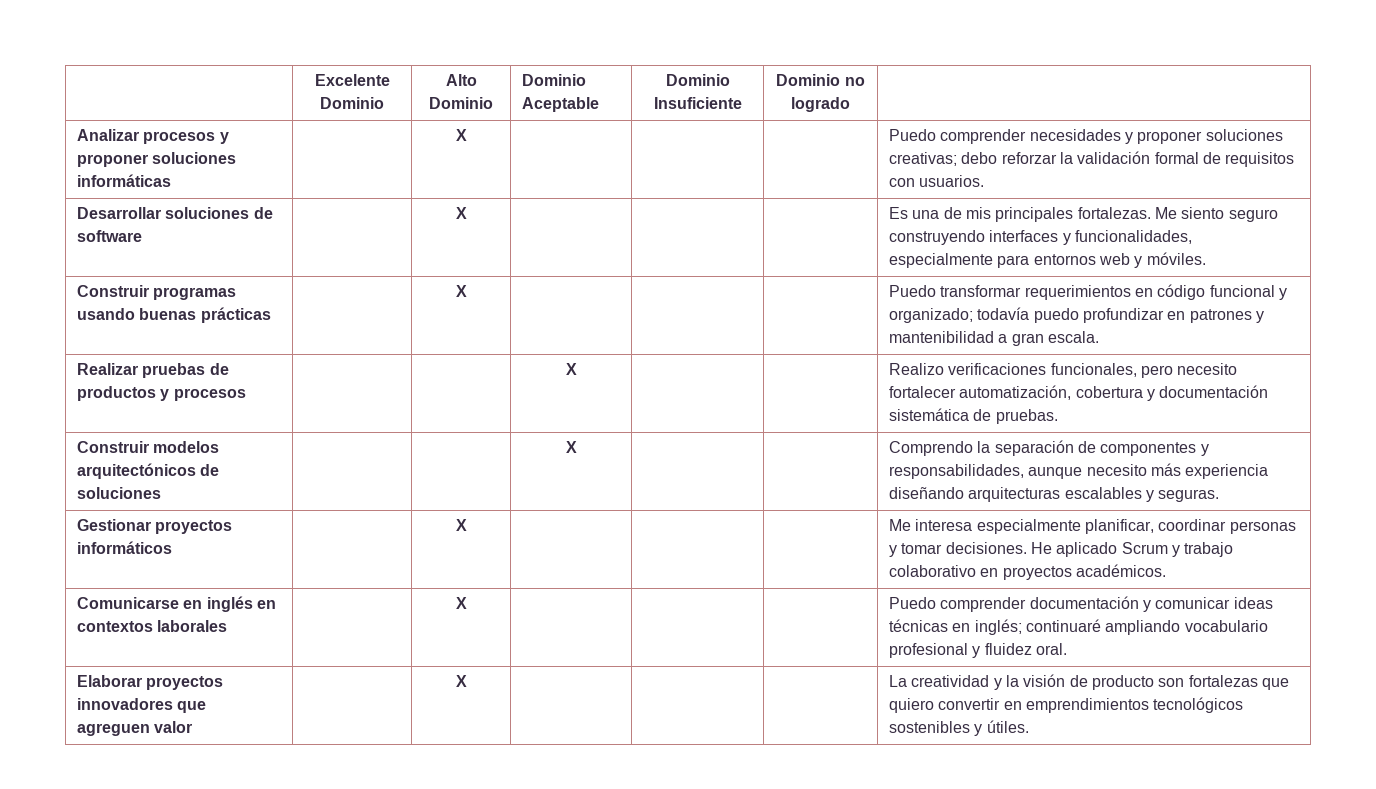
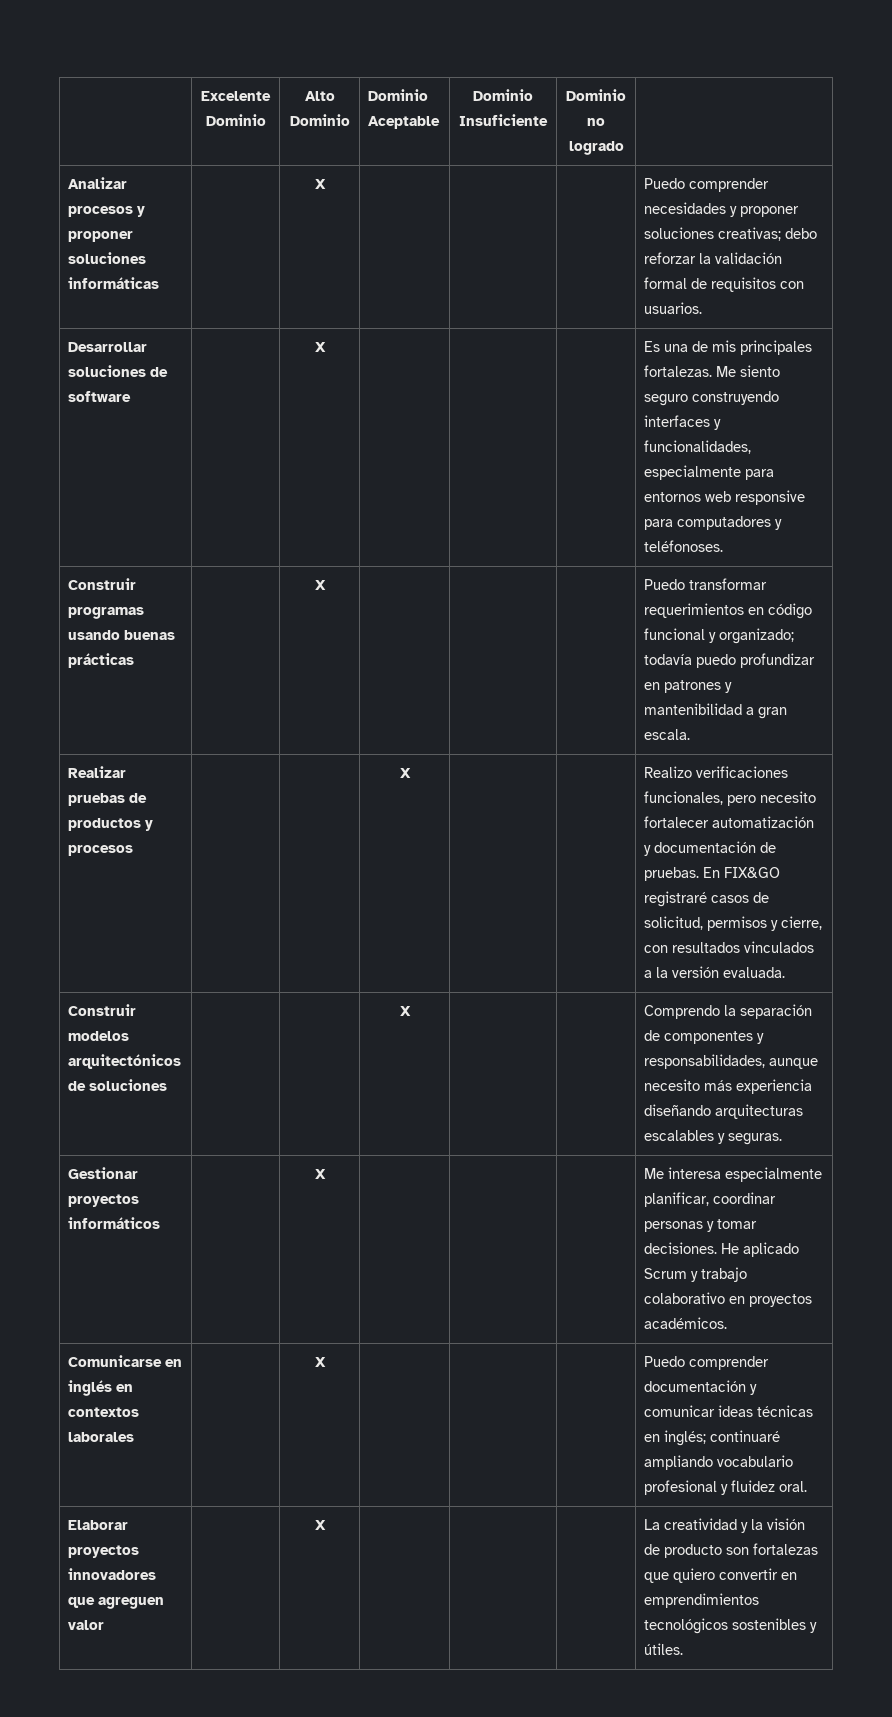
[1134,252,1206,268] y móviles. -> [735,490,806,505] [644,516,783,530] [644,540,724,552] responsive para computadores y teléfonoses.
[959,385,1143,400] automatización, cobertura -> [712,816,815,828] automatización
[888,408,969,421] sistemática -> (757, 847) none
(1058, 416) none -> [703,867,781,878] [644,891,770,907] [644,916,823,931] [644,941,815,953] [644,966,786,978] En FIX&GO registraré casos de solicitud, permisos y cierre, con resultados vinculados a la versión evaluada.

